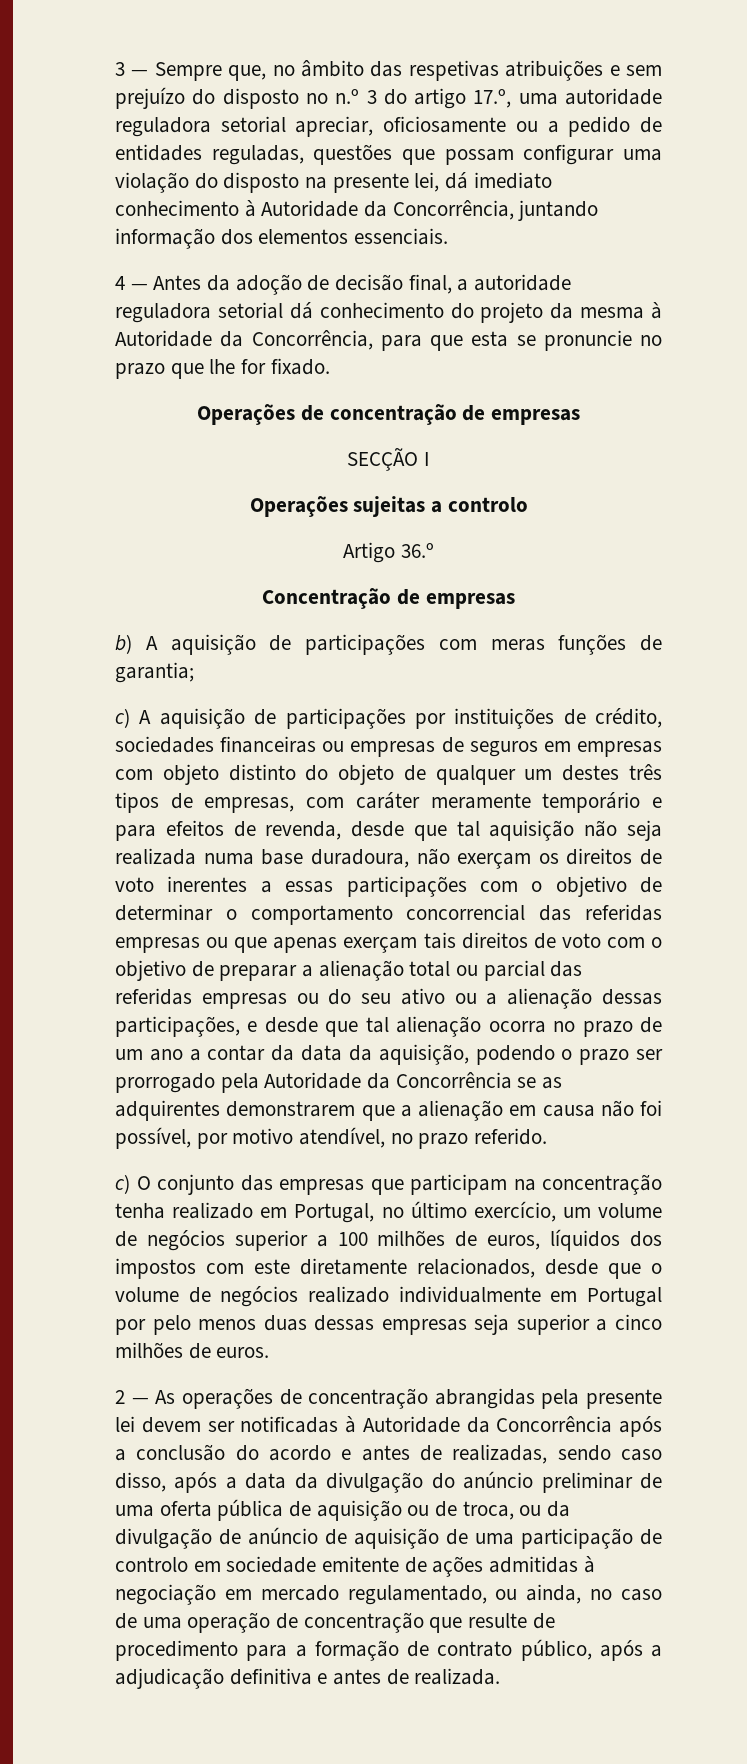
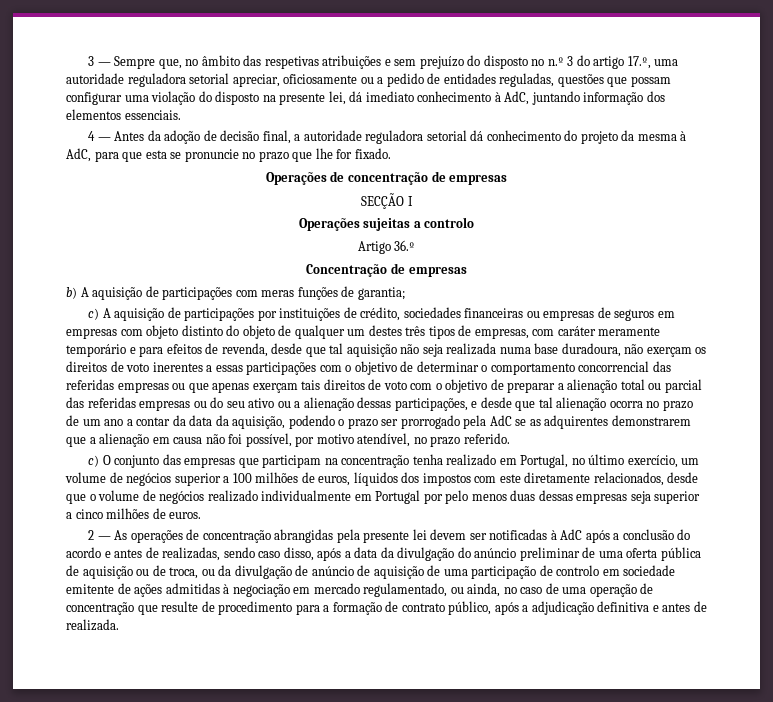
[261,200,514,220] Autoridade da Concorrência, -> [504,91,530,105] AdC,
[115,330,373,350] Autoridade da Concorrência, -> [66,148,91,162] AdC,
[264,1072,512,1089] Autoridade da Concorrência -> [489,415,512,426] AdC
[362,1416,613,1433] Autoridade da Concorrência -> [560,529,583,540] AdC

